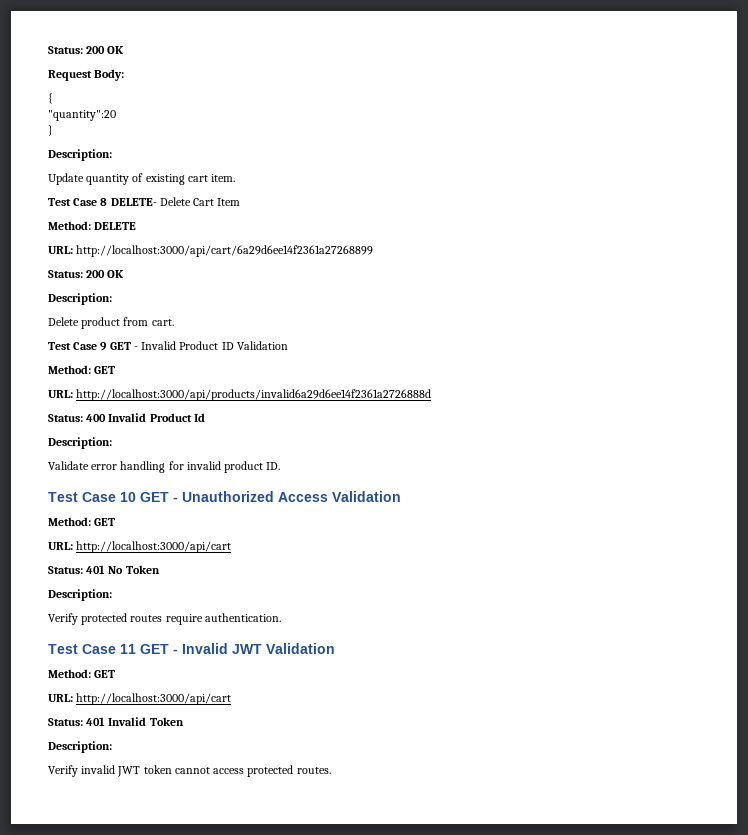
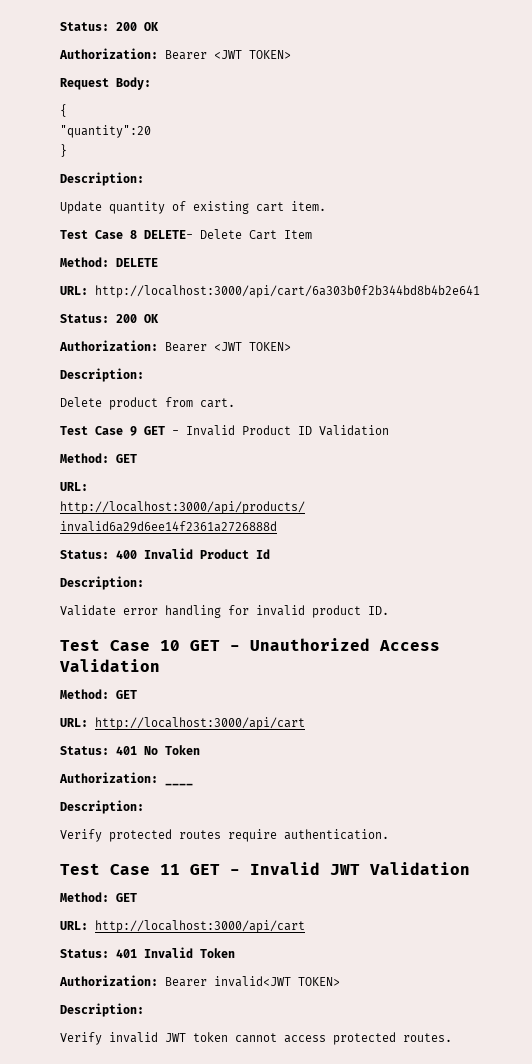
[48,46,125,54] Status: 200 OK -> [60,22,159,31] [59,48,291,60] Status: 200 OK // Authorization: Bearer <JWT TOKEN>
[76,245,374,257] [48,270,125,278] http://localhost:3000/api/cart/6a29d6ee14f2361a27268899 // Status: 200 OK -> [95,285,480,298] [60,314,159,323] [59,340,291,352] http://localhost:3000/api/cart/6a303b0f2b344bd8b4b2e641 // Status: 200 OK // Authorization: Bearer <JWT TOKEN>
(160, 569) none -> [59,772,158,783] [165,783,193,786] // Authorization: ____
(184, 721) none -> [59,975,340,987] // Authorization: Bearer invalid<JWT TOKEN>

